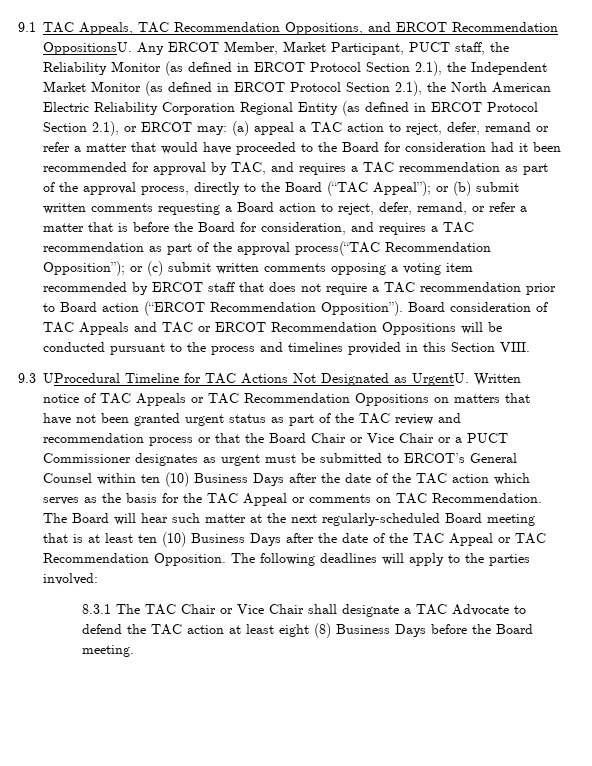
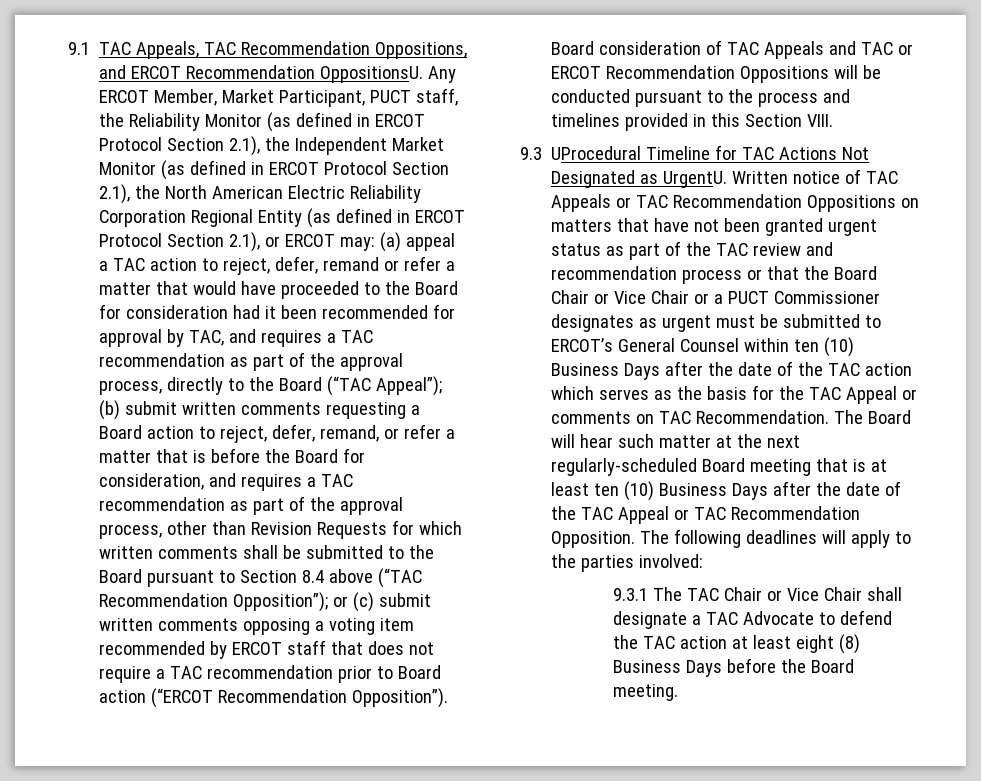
[436,186,449,192] or -> (443, 386) none
[295,241,380,256] process(“TAC -> [99,520,463,539] [99,545,435,559] [99,568,423,588] process, other than Revision Requests for which written comments shall be submitted to the Board pursuant to Section 8.4 above (“TAC
[81,604,111,614] 8.3.1 -> [612,588,648,601] 9.3.1

